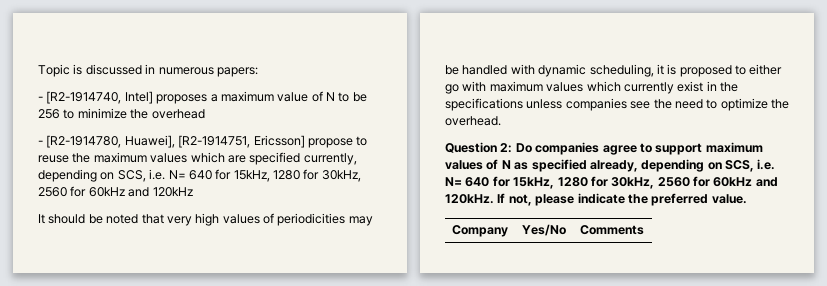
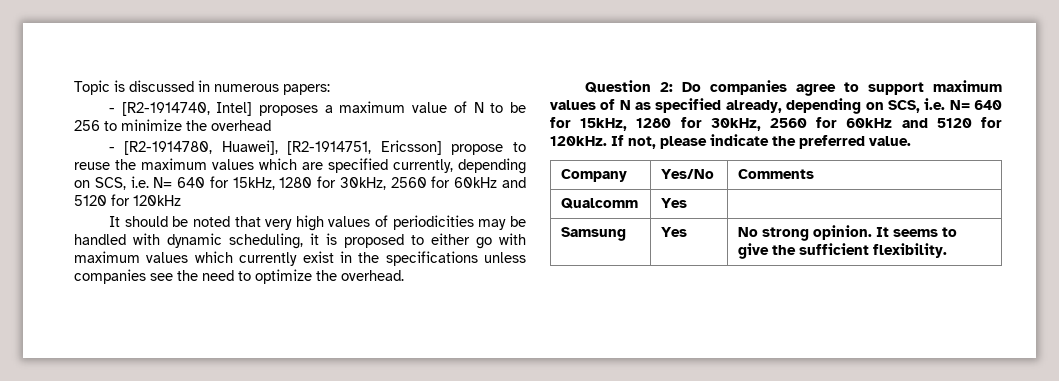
(150, 192) none -> [74,194,130,206] 5120 for
(778, 182) none -> [936,117,1002,128] 5120 for
(644, 230) none -> [561,198,639,209] [661,198,688,208] [561,227,627,241] [661,227,688,237] [738,225,958,241] [738,243,948,259] // Qualcomm | Yes | // Samsung | Yes | No strong opinion. It seems to give the sufficient flexibility.

